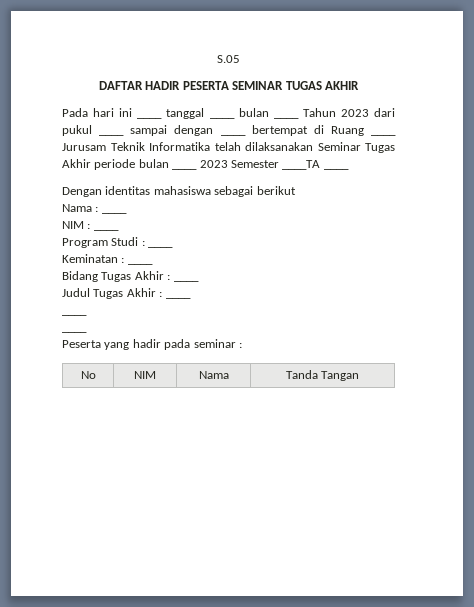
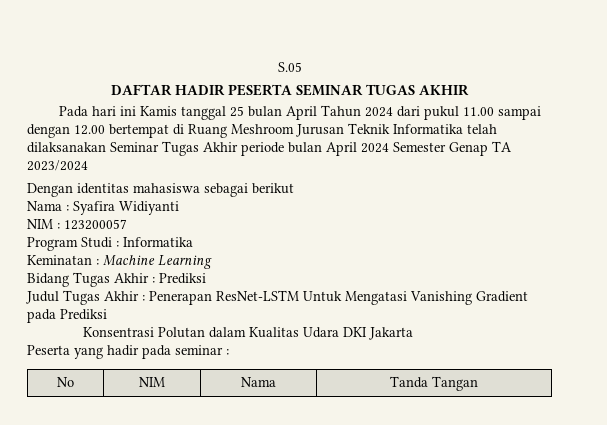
[137,108,235,119] [238,108,269,117] [273,117,299,119] [302,108,369,117] ____ tanggal ____ bulan ____ Tahun 2023 -> [139,105,393,120] Kamis tanggal 25 bulan April Tahun 2024
[99,134,125,136] ____ -> [462,107,494,116] 11.00
[220,134,246,136] ____ -> [74,125,105,135] 12.00
[371,134,396,136] [62,143,106,151] ____ Jurusam -> [231,124,344,137] Meshroom Jurusan
[172,168,198,170] [199,160,349,170] ____ 2023 Semester ____TA ____ -> [326,141,512,156] [27,160,88,171] April 2024 Semester Genap TA 2023/2024
[101,212,127,214] ____ -> [73,201,179,215] Syafira Widiyanti
[93,229,119,231] ____ -> [64,219,127,230] 123200057
[148,246,174,248] ____ -> [123,237,193,247] Informatika
[127,263,153,265] ____ -> [103,255,212,269] Machine Learning
[173,280,199,282] ____ -> [159,273,206,284] Prediksi
[165,297,191,299] [62,314,87,316] [62,331,87,333] ____ // ____ // ____ -> [149,290,528,305] [27,309,107,323] [83,327,414,340] Penerapan ResNet-LSTM Untuk Mengatasi Vanishing Gradient pada Prediksi // Konsentrasi Polutan dalam Kualitas Udara DKI Jakarta

